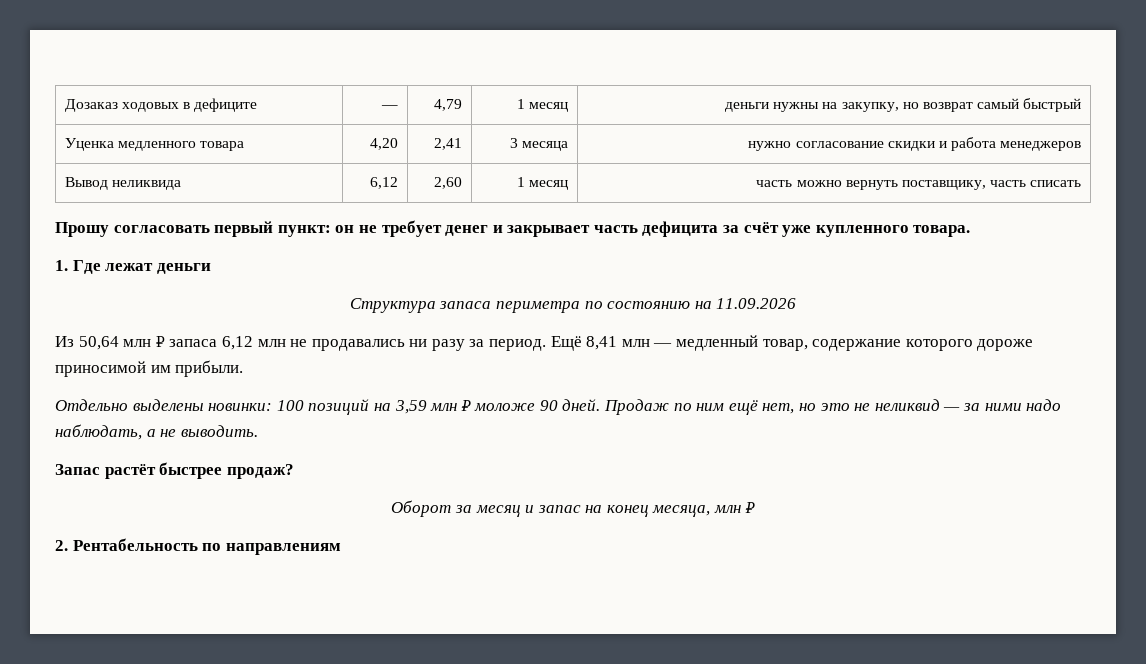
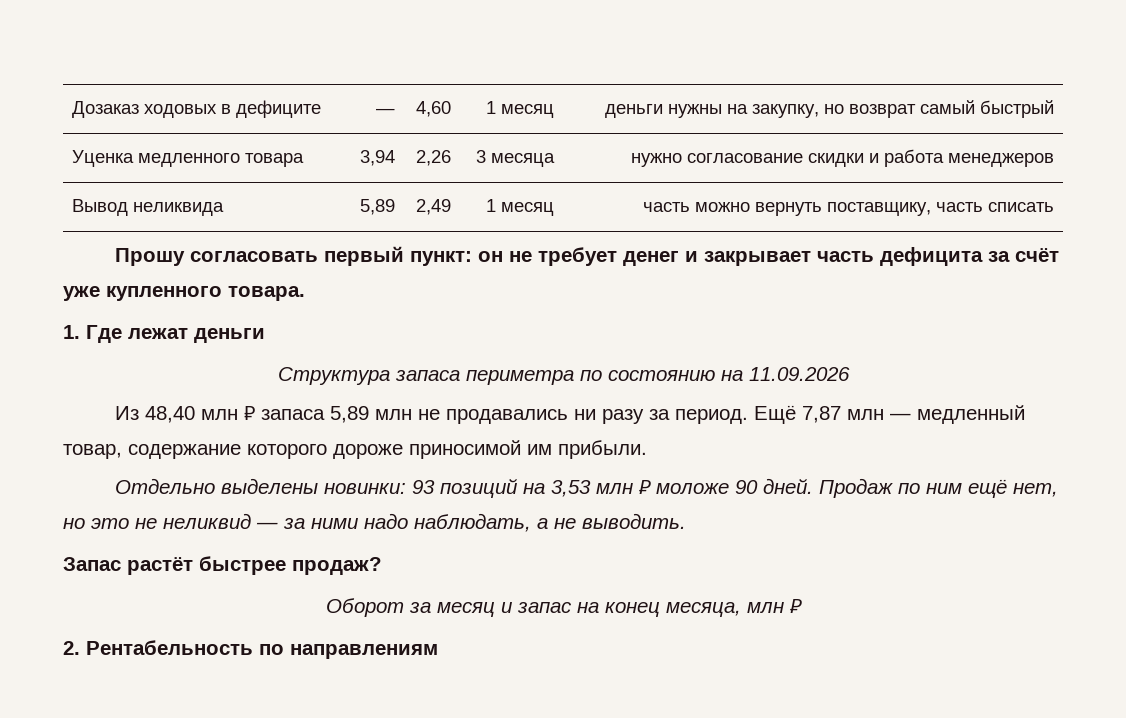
[434,99,463,111] 4,79 -> [416,101,452,117] 4,60
[370,138,399,150] [434,138,463,150] 4,20 | 2,41 -> [360,150,396,166] [416,150,452,166] 3,94 | 2,26
[370,177,399,189] [434,177,463,189] 6,12 | 2,60 -> [360,199,396,215] [416,199,452,215] 5,89 | 2,49
[78,336,119,350] 50,64 -> [144,406,195,423] 48,40
[221,336,253,350] 6,12 -> [329,406,369,423] 5,89
[586,336,618,350] 8,41 -> [801,406,841,423] 7,87
[276,400,304,411] 100 -> [411,480,435,494] 93
[394,400,427,414] 3,59 -> [550,480,591,497] 3,53

